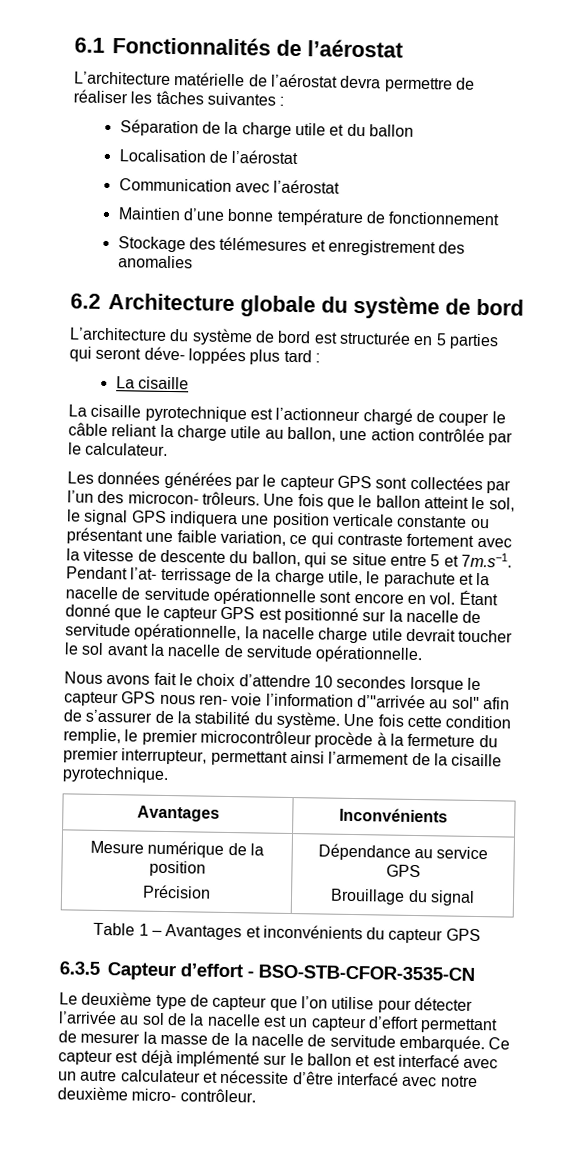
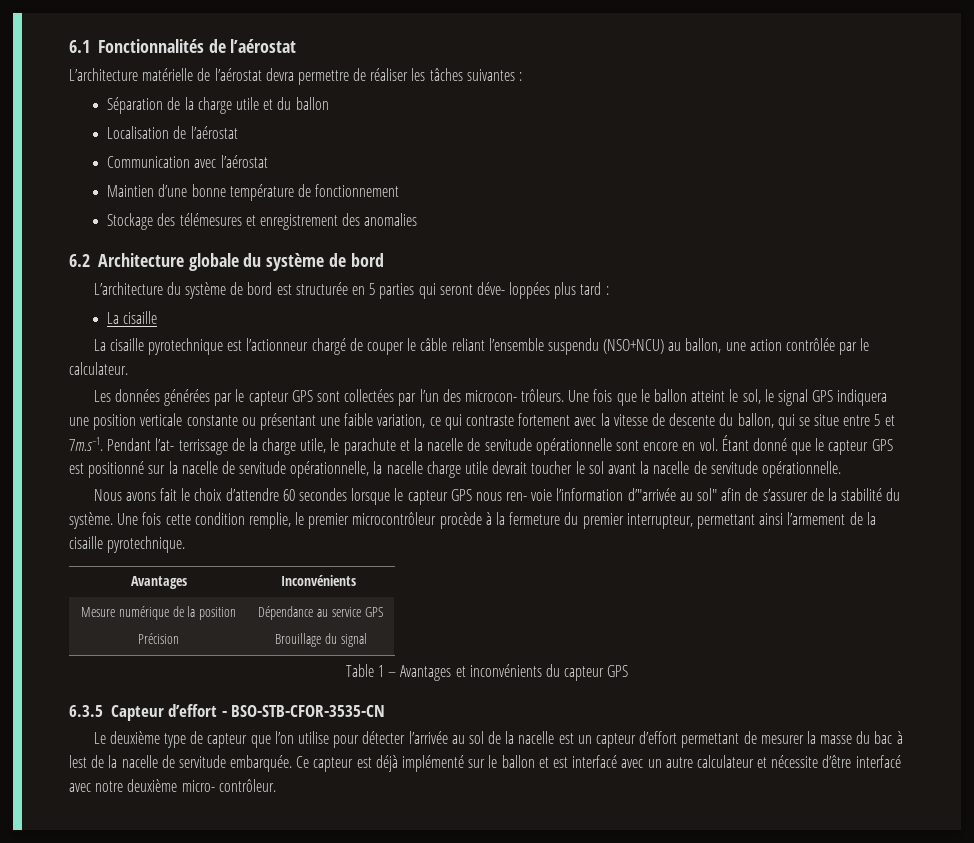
[159,424,262,441] la charge utile -> [488,338,665,355] l’ensemble suspendu (NSO+NCU)
[313,675,333,688] 10 -> [282,489,295,501] 60
(208, 1039) none -> [856,731,903,744] [69,755,87,768] du bac à lest

